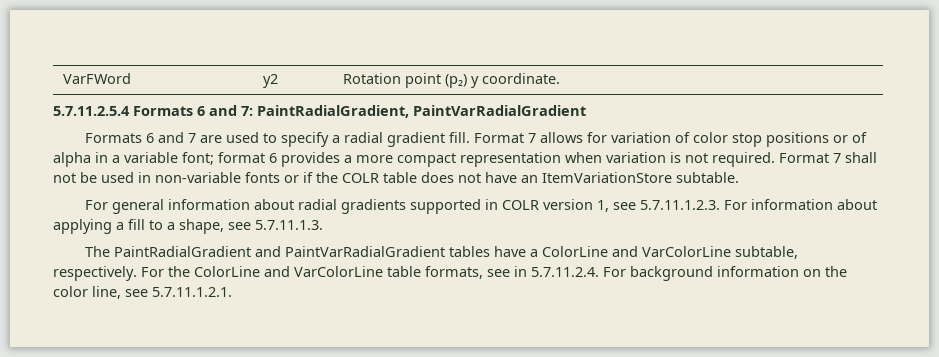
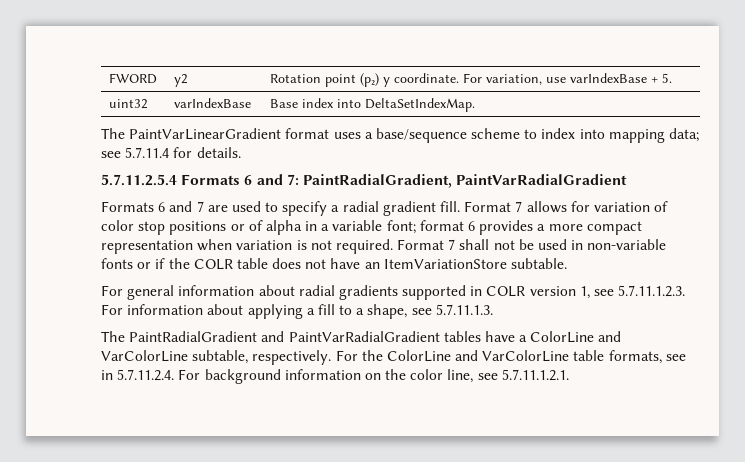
[62,73,131,84] VarFWord -> [108,73,157,84] FWORD
(560, 78) none -> [462,73,672,85] [108,99,148,109] [173,98,251,108] [269,98,475,112] [101,128,700,143] [101,147,241,158] For variation, use varIndexBase + 5. // uint32 | varIndexBase | Base index into DeltaSetIndexMap. // The PaintVarLinearGradient format uses a base/sequence scheme to index into mapping data; see 5.7.11.4 for details.

